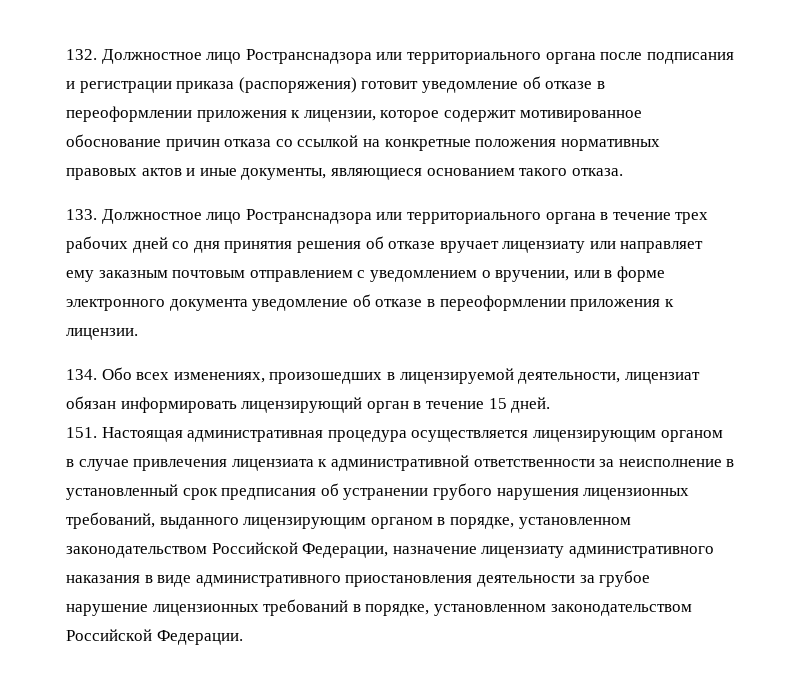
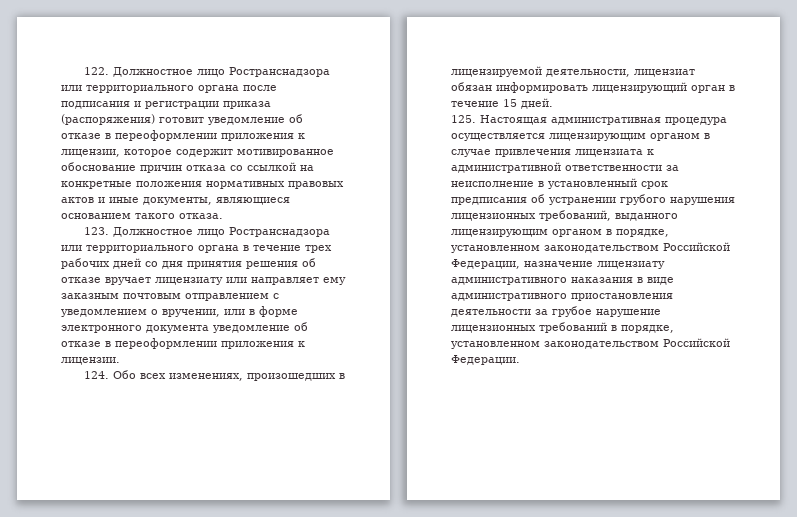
[66,49,97,60] 132. -> [83,67,109,75] 122.
[66,209,97,220] 133. -> [83,227,109,235] 123.
[66,369,97,380] 134. -> [83,371,109,379] 124.
[66,427,97,438] 151. -> [451,115,476,123] 125.

